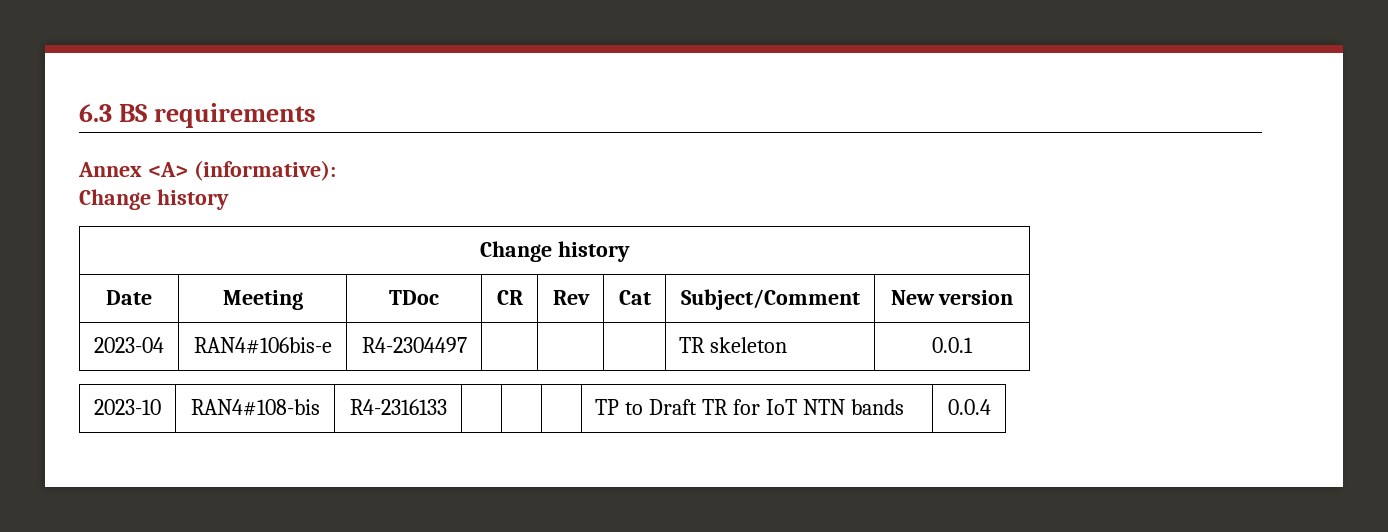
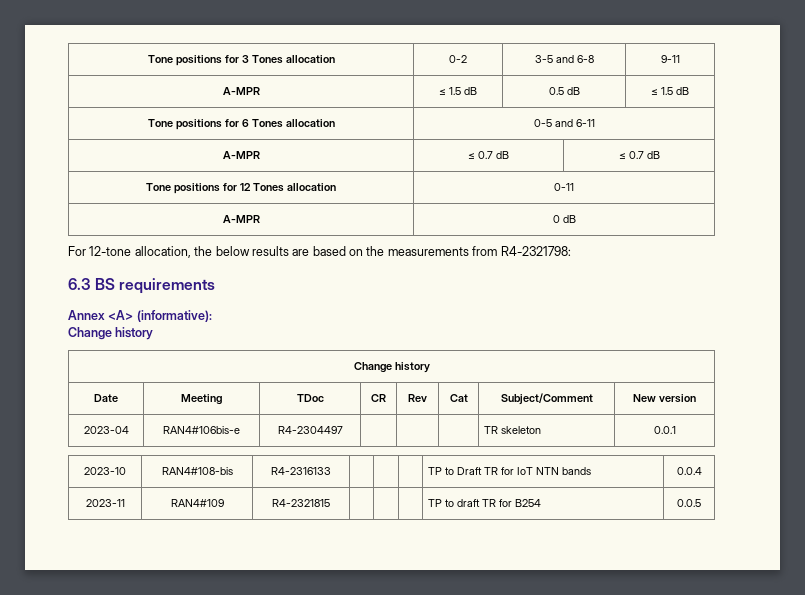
(79, 113) none -> [147,55,335,66] [449,55,467,63] [534,55,594,63] [660,55,680,63] [222,87,260,95] [439,87,477,95] [548,87,580,95] [651,87,689,95] [147,119,335,130] [533,119,595,127] [222,151,260,159] [468,151,509,159] [618,151,660,159] [146,183,336,194] [554,183,574,191] [222,215,260,223] [552,215,576,223] [68,246,571,258] Tone positions for 3 Tones allocation | 0-2 | 3-5 and 6-8 | 9-11 // A-MPR | ≤ 1.5 dB | 0.5 dB | ≤ 1.5 dB // Tone positions for 6 Tones allocation | 0-5 and 6-11 // A-MPR | ≤ 0.7 dB | ≤ 0.7 dB // Tone positions for 12 Tones allocation | 0-11 // A-MPR | 0 dB // For 12-tone allocation, the below results are based on the measurements from R4-2321798: //
(991, 407) none -> [85,499,125,507] [170,499,224,507] [272,499,330,507] [428,499,542,507] [677,499,701,507] // 2023-11 | RAN4#109 | R4-2321815 | | | | TP to draft TR for B254 | 0.0.5

